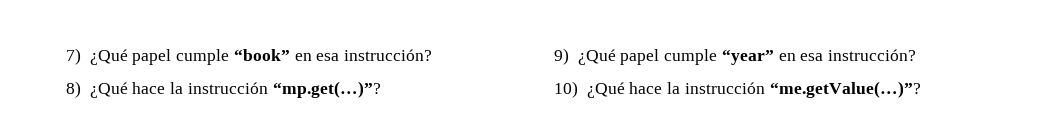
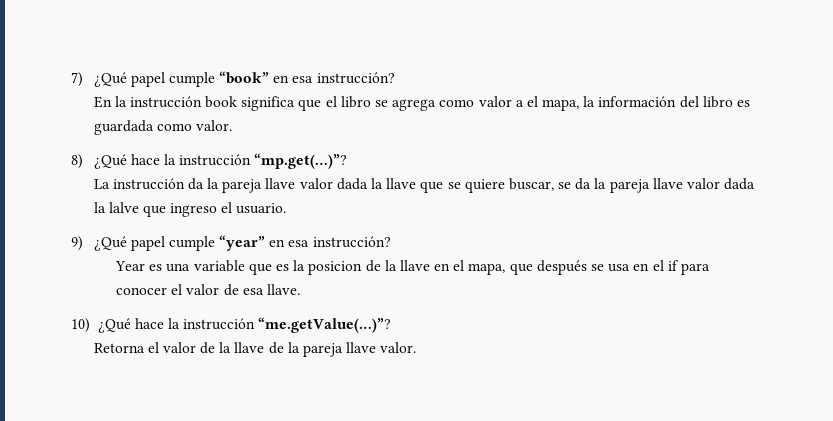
(433, 55) none -> [93,96,751,111] [93,120,232,135] // En la instrucción book significa que el libro se agrega como valor a el mapa, la información del libro es guardada como valor.
(381, 89) none -> [93,178,756,193] [93,202,287,217] // La instrucción da la pareja llave valor dada la llave que se quiere buscar, se da la pareja llave valor dada la lalve que ingreso el usuario.
(917, 55) none -> [115,260,710,275] [116,284,300,296] // Year es una variable que es la posicion de la llave en el mapa, que después se usa en el if para conocer el valor de esa llave.
(921, 89) none -> [93,342,417,357] // Retorna el valor de la llave de la pareja llave valor.

